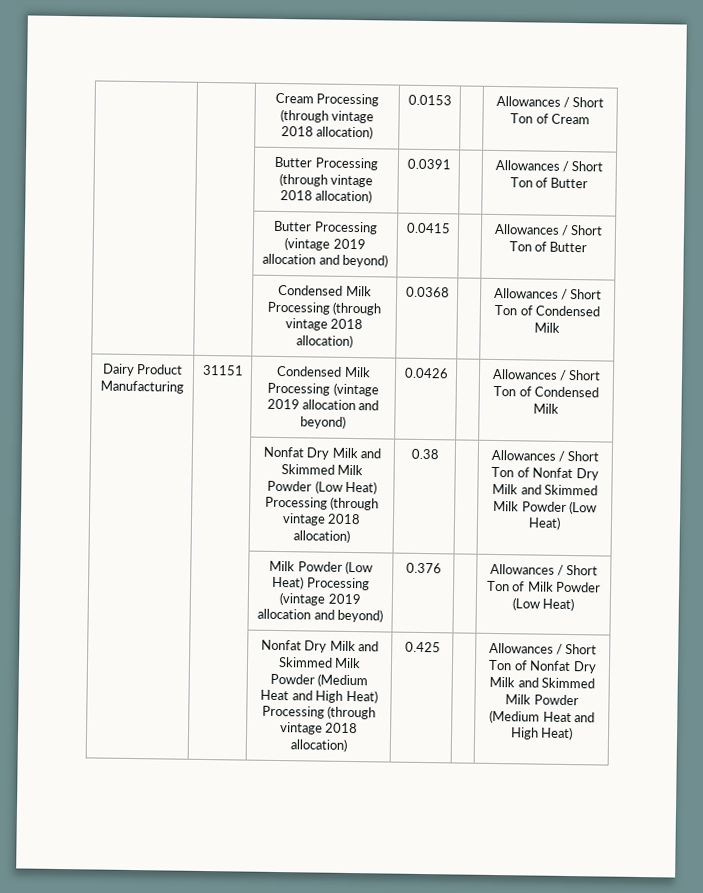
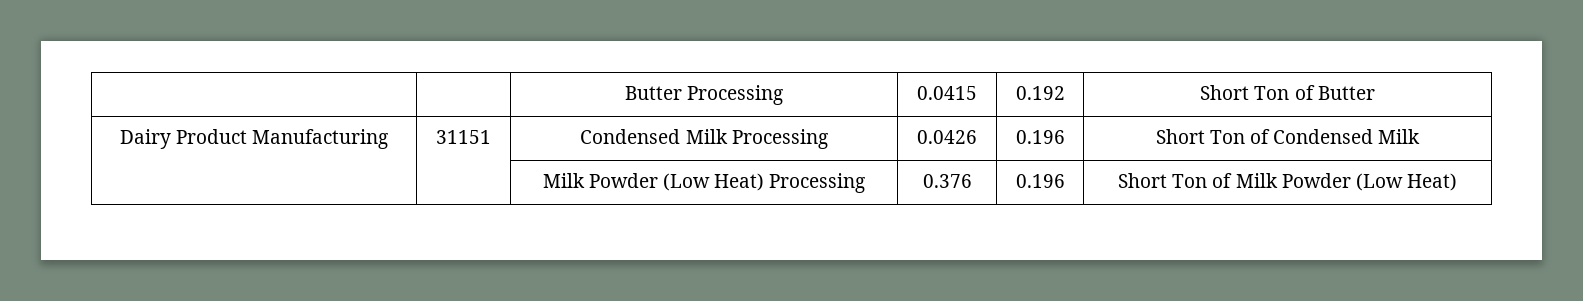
[274,92,380,107] [279,108,375,124] [280,125,374,140] [407,94,452,106] [495,95,605,108] [510,113,590,125] [274,156,378,171] [278,172,374,188] [279,189,373,204] [406,158,451,170] [494,159,604,172] [509,177,589,189] [273,220,378,235] [284,237,366,251] [262,253,388,268] [405,222,451,234] [493,223,604,236] [508,241,588,253] [278,284,372,297] [266,301,382,316] [284,318,364,331] [295,334,353,349] [405,286,450,298] [493,287,603,300] [494,304,600,317] [534,322,560,333] | | Cream Processing (through vintage 2018 allocation) | 0.0153 | | Allowances / Short Ton of Cream // | | Butter Processing (through vintage 2018 allocation) | 0.0391 | | Allowances / Short Ton of Butter // | | Butter Processing (vintage 2019 allocation and beyond) | 0.0415 | | Allowances / Short Ton of Butter // | | Condensed Milk Processing (through vintage 2018 allocation) | 0.0368 | | Allowances / Short Ton of Condensed Milk -> [624,85,784,105] [917,86,977,100] [1015,86,1065,100] [1200,85,1375,100] | | Butter Processing | 0.0415 | 0.192 | Short Ton of Butter
[332,382,379,397] [266,398,380,411] [300,415,346,429] (vintage 2019 allocation and beyond) -> (828, 139) none
[491,368,567,381] | Allowances / -> [1015,130,1065,144] 0.196 |
[262,446,382,460] [280,464,364,476] [267,480,377,495] [264,496,380,511] [281,513,362,526] [292,529,350,543] [410,448,439,460] [490,449,600,462] [491,466,599,481] [492,483,598,496] [493,500,597,515] [528,516,561,530] [269,560,373,575] [272,575,370,591] [279,592,361,606] [257,608,383,623] Nonfat Dry Milk and Skimmed Milk Powder (Low Heat) Processing (through vintage 2018 allocation) | 0.38 | | Allowances / Short Ton of Nonfat Dry Milk and Skimmed Milk Powder (Low Heat) // | | Milk Powder (Low Heat) Processing (vintage 2019 allocation and beyond) -> [542,173,866,193] Milk Powder (Low Heat) Processing
[489,563,564,576] | Allowances / -> [1015,174,1065,188] 0.196 |
[260,639,380,653] [277,657,362,669] [269,673,369,688] [260,689,378,704] [261,705,377,720] [279,722,359,735] [289,738,347,752] [404,641,441,653] [488,642,598,655] [488,659,597,674] [489,676,595,689] [505,694,579,706] [489,709,595,724] [509,726,574,741] // | | Nonfat Dry Milk and Skimmed Milk Powder (Medium Heat and High Heat) Processing (through vintage 2018 allocation) | 0.425 | | Allowances / Short Ton of Nonfat Dry Milk and Skimmed Milk Powder (Medium Heat and High Heat) -> (1457, 182) none

